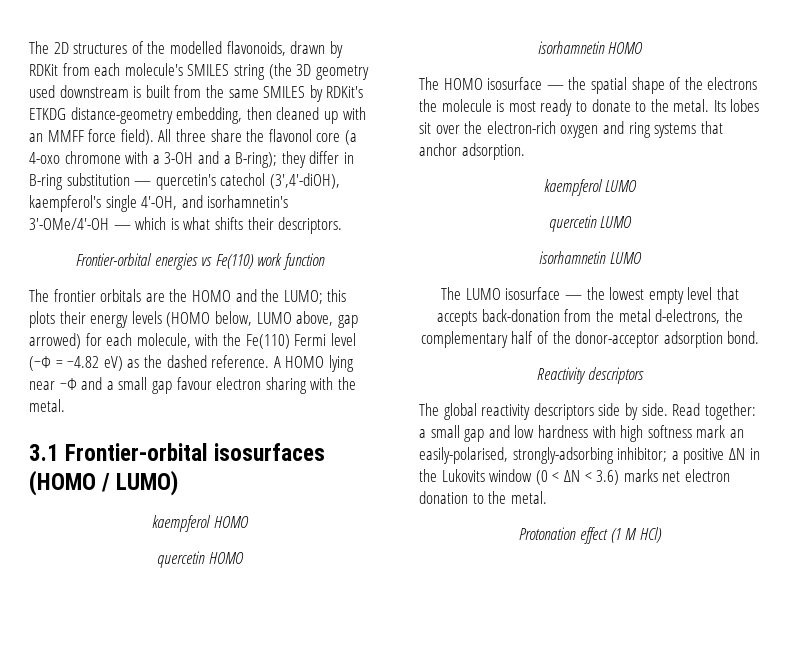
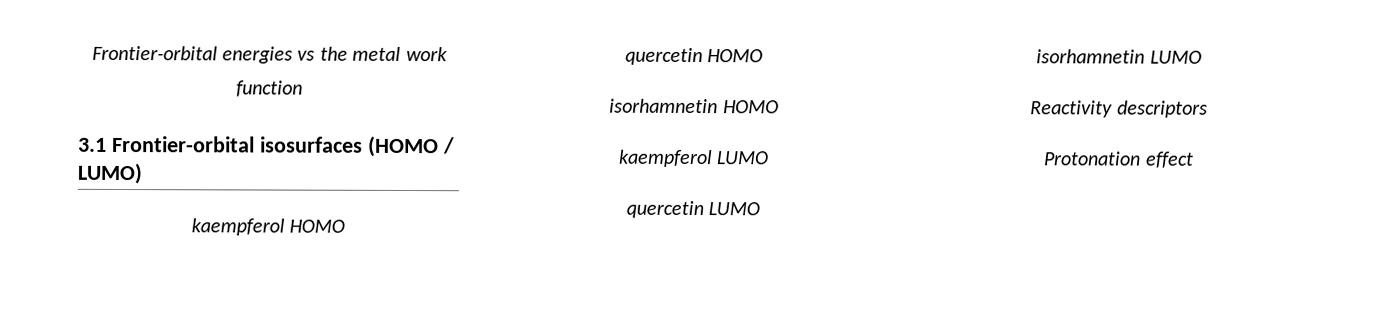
[29,41,343,58] [29,63,369,80] [29,85,364,102] [29,107,366,124] [29,129,357,145] [29,151,354,168] [29,173,340,190] [29,195,289,212] [29,217,343,234] The 2D structures of the modelled flavonoids, drawn by RDKit from each molecule's SMILES string (the 3D geometry used downstream is built from the same SMILES by RDKit's ETKDG distance-geometry embedding, then cleaned up with an MMFF force field). All three share the flavonol core (a 4-oxo chromone with a 3-OH and a B-ring); they differ in B-ring substitution — quercetin's catechol (3',4'-diOH), kaempferol's single 4'-OH, and isorhamnetin's 3'-OMe/4'-OH — which is what shifts their descriptors. // -> (91, 53) none
[215,254,254,269] Fe(110) -> [319,46,402,61] the metal
[29,289,347,304] [29,311,358,328] [29,333,356,349] [29,355,354,372] [29,377,356,394] [29,399,65,412] // The frontier orbitals are the HOMO and the LUMO; this plots their energy levels (HOMO below, LUMO above, gap arrowed) for each molecule, with the Fe(110) Fermi level (−Φ = −4.82 eV) as the dashed reference. A HOMO lying near −Φ and a small gap favour electron sharing with the metal. -> (303, 88) none
[419,77,758,94] [419,99,760,116] [419,121,723,138] [419,143,525,160] // The HOMO isosurface — the spatial shape of the electrons the molecule is most ready to donate to the metal. Its lobes sit over the electron-rich oxygen and ring systems that anchor adsorption. -> (779, 107) none
[441,287,739,304] [437,309,743,326] [420,331,760,348] [536,367,645,384] [419,403,756,420] [419,425,744,442] [419,447,760,464] [419,469,730,485] [419,491,547,504] The LUMO isosurface — the lowest empty level that accepts back-donation from the metal d-electrons, the complementary half of the donor-acceptor adsorption bond. // Reactivity descriptors // The global reactivity descriptors side by side. Read together: a small gap and low hardness with high softness mark an easily-polarised, strongly-adsorbing inhibitor; a positive ΔN in the Lukovits window (0 < ΔN < 3.6) marks net electron donation to the metal. -> [1030,100,1208,118] Reactivity descriptors
[610,527,662,543] (1 M HCl) -> (1194, 159) none

